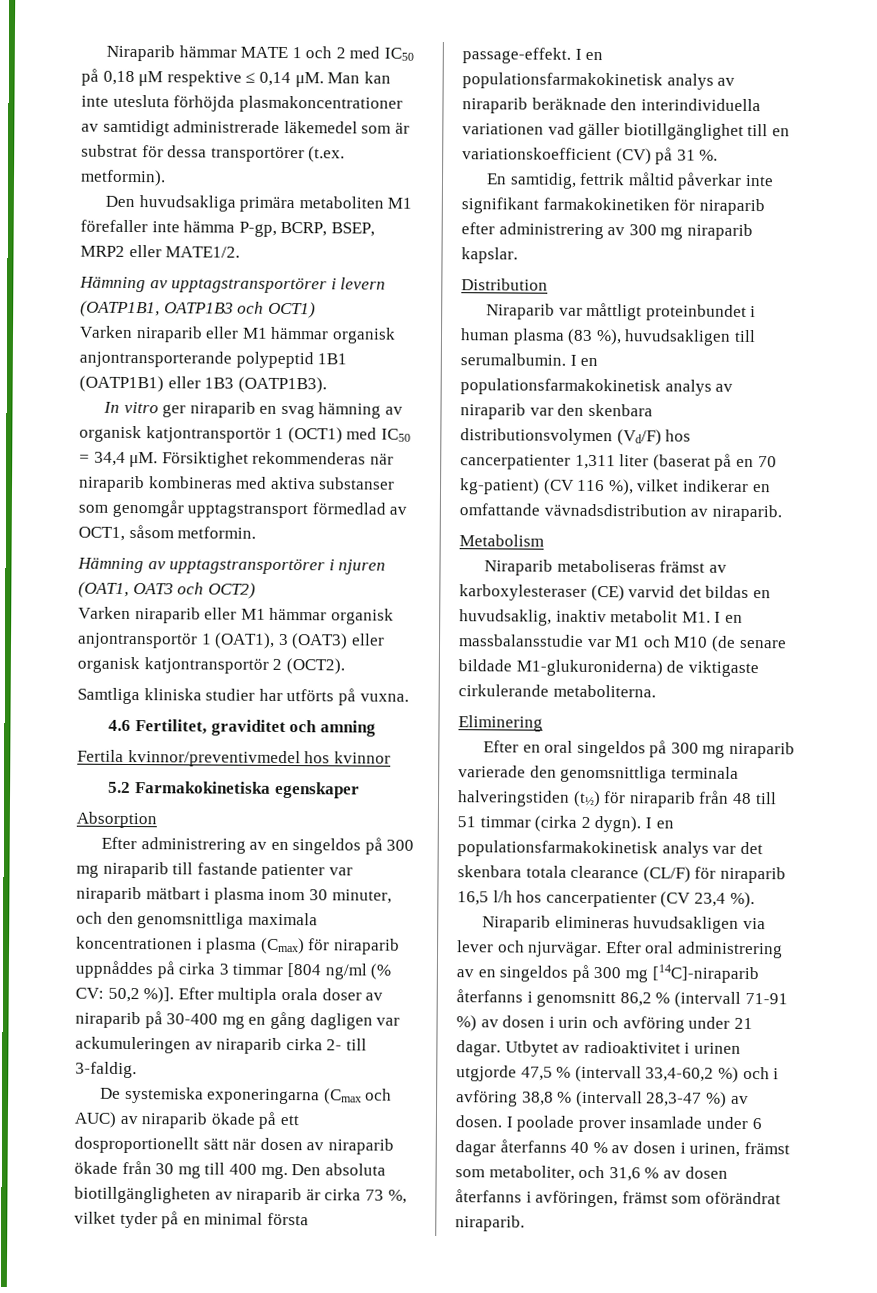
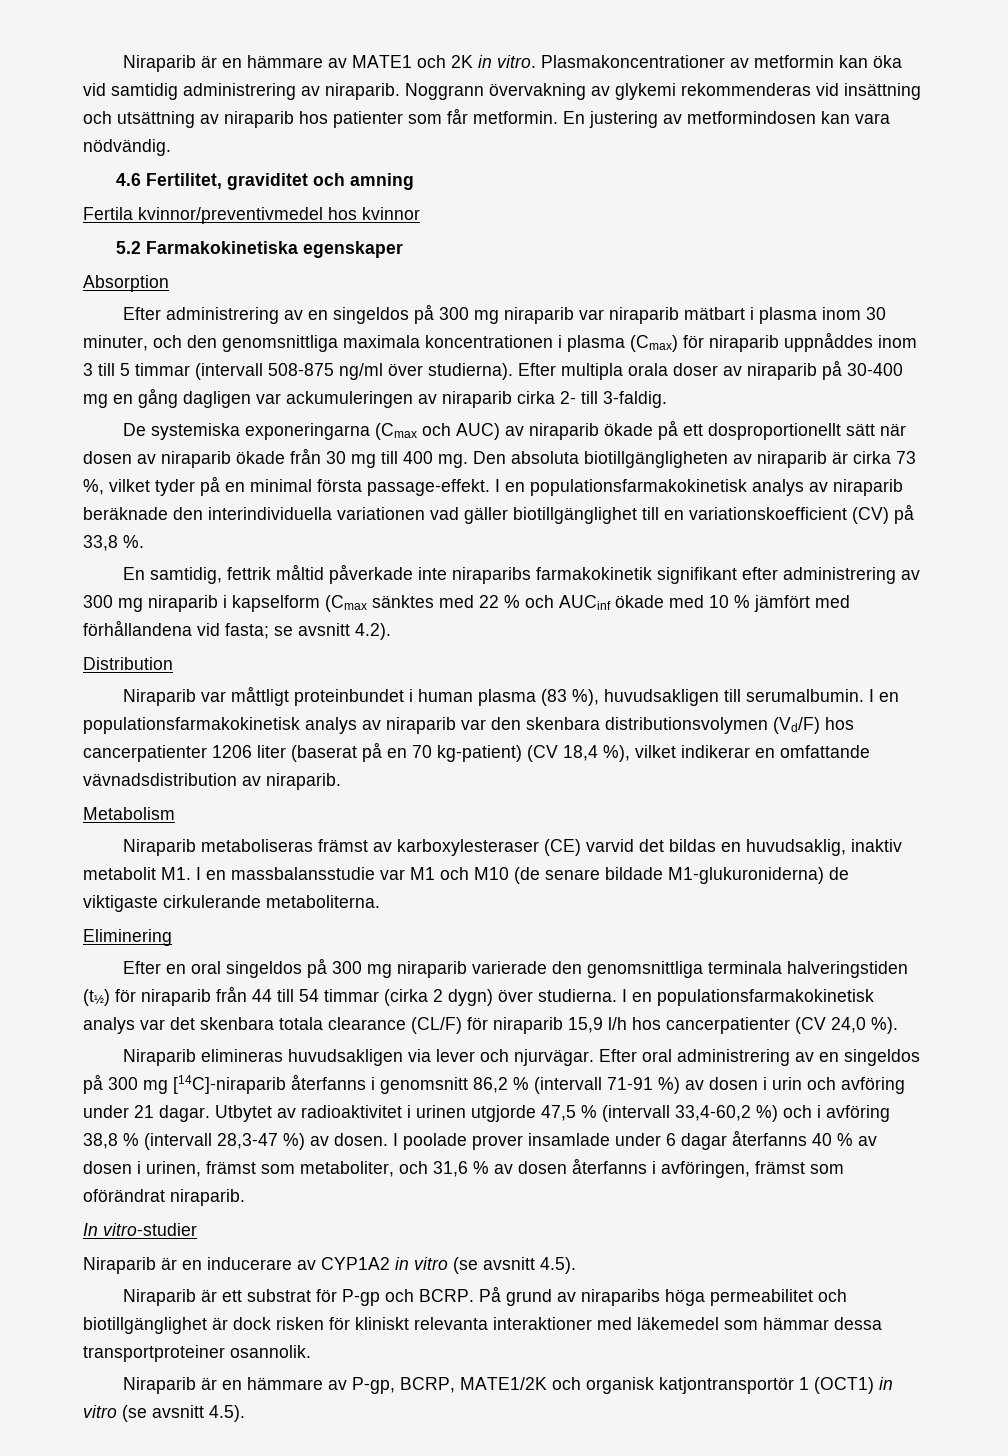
[105,44,415,62] [81,68,391,88] [81,94,403,113] [81,119,410,137] [81,144,346,163] [80,169,166,187] [104,195,413,213] [80,219,375,237] [80,244,241,258] [79,276,387,294] [80,300,316,319] [79,325,396,344] [79,350,348,369] [79,375,327,394] [102,401,404,419] [79,425,411,444] [79,451,394,468] [78,475,396,493] [78,499,408,519] [78,524,257,541] [77,557,387,575] [78,581,256,599] [78,606,394,625] [77,632,385,650] [77,656,345,675] [77,687,409,706] Niraparib hämmar MATE 1 och 2 med IC50 på 0,18 μM respektive ≤ 0,14 μM. Man kan inte utesluta förhöjda plasmakoncentrationer av samtidigt administrerade läkemedel som är substrat för dessa transportörer (t.ex. metformin). // Den huvudsakliga primära metaboliten M1 förefaller inte hämma P-gp, BCRP, BSEP, MRP2 eller MATE1/2. // Hämning av upptagstransportörer i levern (OATP1B1, OATP1B3 och OCT1) // Varken niraparib eller M1 hämmar organisk anjontransporterande polypeptid 1B1 (OATP1B1) eller 1B3 (OATP1B3). // In vitro ger niraparib en svag hämning av organisk katjontransportör 1 (OCT1) med IC50 = 34,4 μM. Försiktighet rekommenderas när niraparib kombineras med aktiva substanser som genomgår upptagstransport förmedlad av OCT1, såsom metformin. // Hämning av upptagstransportörer i njuren (OAT1, OAT3 och OCT2) // Varken niraparib eller M1 hämmar organisk anjontransportör 1 (OAT1), 3 (OAT3) eller organisk katjontransportör 2 (OCT2). // Samtliga kliniska studier har utförts på vuxna. -> [123,55,903,72] [83,83,921,100] [83,108,890,128] [83,139,171,156] Niraparib är en hämmare av MATE1 och 2K in vitro. Plasmakoncentrationer av metformin kan öka vid samtidig administrering av niraparib. Noggrann övervakning av glykemi rekommenderas vid insättning och utsättning av niraparib hos patienter som får metformin. En justering av metformindosen kan vara nödvändig.
[172,862,326,880] till fastande patienter -> (575, 315) none
[156,961,392,980] [75,987,175,1004] på cirka 3 timmar [804 ng/ml (% CV: 50,2 %)]. -> [878,335,917,348] [83,363,513,380] inom 3 till 5 timmar (intervall 508-875 ng/ml över studierna).
[676,149,696,161] 31 -> [83,535,118,551] 33,8
[677,172,774,190] [461,197,765,216] påverkar inte signifikant farmakokinetiken för niraparib -> [329,564,738,584] påverkade inte niraparibs farmakokinetik signifikant
[461,247,518,264] kapslar. -> [223,595,850,612] [83,620,391,640] i kapselform (Cmax sänktes med 22 % och AUCinf ökade med 10 % jämfört med förhållandena vid fasta; se avsnitt 4.2).
[574,454,616,470] 1,311 -> [212,745,252,758] 1206
[577,479,606,492] 116 -> [563,745,598,761] 18,4
[731,792,777,805] [457,815,642,833] 48 till 51 timmar (cirka 2 dygn). -> [252,989,617,1006] 44 till 54 timmar (cirka 2 dygn) över studierna.
[457,891,489,906] 16,5 -> [568,1017,603,1033] 15,9
[693,892,726,907] 23,4 -> [831,1017,866,1033] 24,0
(525, 1223) none -> [83,1223,197,1236] [83,1257,576,1274] [123,1286,848,1306] [83,1317,882,1334] [83,1345,311,1362] [123,1377,894,1394] [83,1405,245,1422] // In vitro-studier // Niraparib är en inducerare av CYP1A2 in vitro (se avsnitt 4.5). // Niraparib är ett substrat för P-gp och BCRP. På grund av niraparibs höga permeabilitet och biotillgänglighet är dock risken för kliniskt relevanta interaktioner med läkemedel som hämmar dessa transportproteiner osannolik. // Niraparib är en hämmare av P-gp, BCRP, MATE1/2K och organisk katjontransportör 1 (OCT1) in vitro (se avsnitt 4.5).

